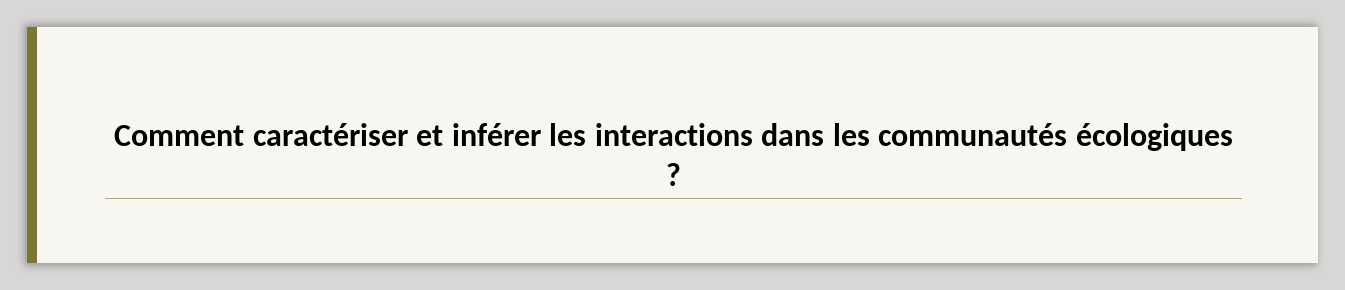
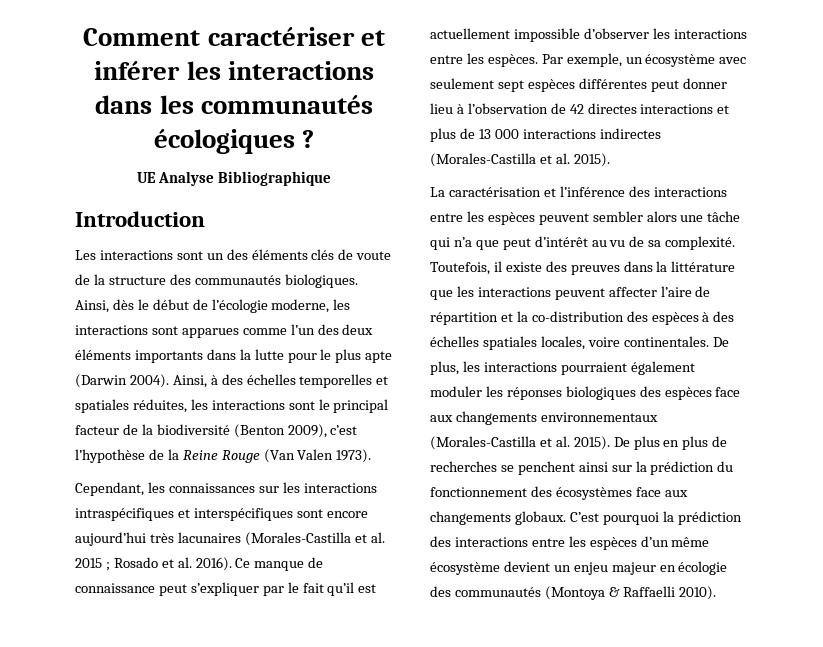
(681, 174) none -> [137,171,331,186] [75,211,205,227] [75,249,392,260] [75,274,358,288] [75,299,351,313] [75,324,374,338] [75,349,393,363] [75,374,389,388] [75,399,389,413] [75,424,358,438] [75,449,372,463] [75,482,377,496] [75,508,368,521] [75,532,385,546] [75,557,324,571] [75,582,377,596] [430,28,747,42] [430,53,747,67] [430,78,727,92] [430,103,730,114] [430,128,661,142] [430,153,610,167] [430,186,727,197] [430,211,741,225] [430,236,736,250] [430,261,736,275] [430,286,711,300] [430,311,735,325] [430,336,729,350] [430,361,695,375] [430,386,741,400] [430,411,658,425] [430,436,728,450] [430,461,734,475] [430,486,688,500] [430,511,742,525] [430,536,710,550] [430,561,728,575] [430,586,716,600] // UE Analyse Bibliographique // Introduction // Les interactions sont un des éléments clés de voute de la structure des communautés biologiques. Ainsi, dès le début de l’écologie moderne, les interactions sont apparues comme l’un des deux éléments importants dans la lutte pour le plus apte (Darwin 2004). Ainsi, à des échelles temporelles et spatiales réduites, les interactions sont le principal facteur de la biodiversité (Benton 2009), c’est l’hypothèse de la Reine Rouge (Van Valen 1973). // Cependant, les connaissances sur les interactions intraspécifiques et interspécifiques sont encore aujourd’hui très lacunaires (Morales-Castilla et al. 2015 ; Rosado et al. 2016). Ce manque de connaissance peut s’expliquer par le fait qu’il est actuellement impossible d’observer les interactions entre les espèces. Par exemple, un écosystème avec seulement sept espèces différentes peut donner lieu à l’observation de 42 directes interactions et plus de 13 000 interactions indirectes (Morales-Castilla et al. 2015). // La caractérisation et l’inférence des interactions entre les espèces peuvent sembler alors une tâche qui n’a que peut d’intérêt au vu de sa complexité. Toutefois, il existe des preuves dans la littérature que les interactions peuvent affecter l’aire de répartition et la co-distribution des espèces à des échelles spatiales locales, voire continentales. De plus, les interactions pourraient également moduler les réponses biologiques des espèces face aux changements environnementaux (Morales-Castilla et al. 2015). De plus en plus de recherches se penchent ainsi sur la prédiction du fonctionnement des écosystèmes face aux changements globaux. C’est pourquoi la prédiction des interactions entre les espèces d’un même écosystème devient un enjeu majeur en écologie des communautés (Montoya & Raffaelli 2010).

